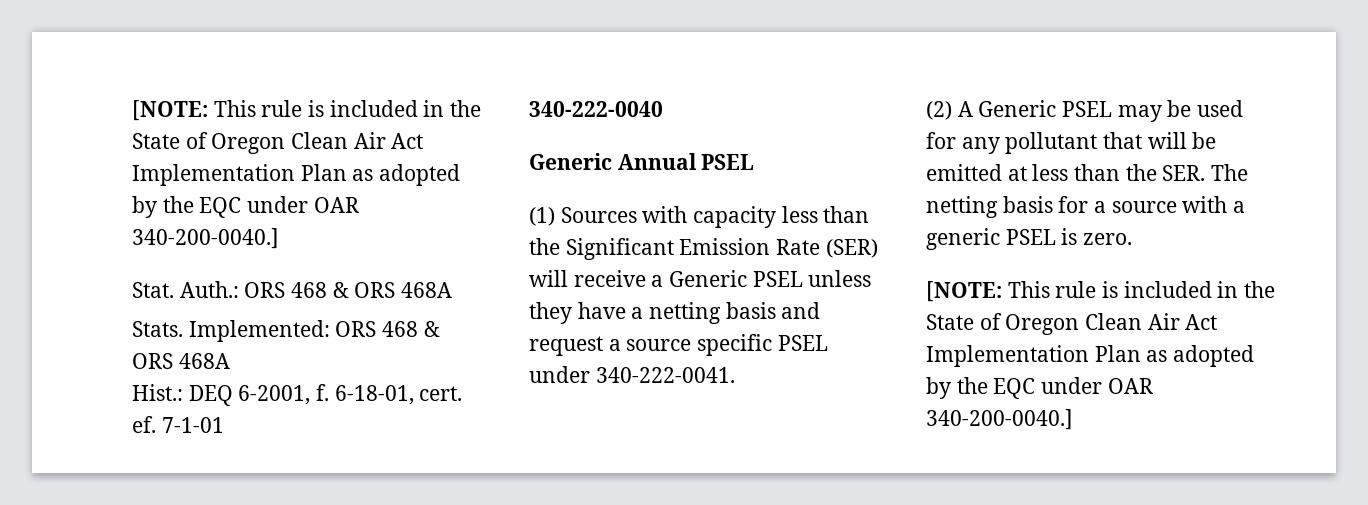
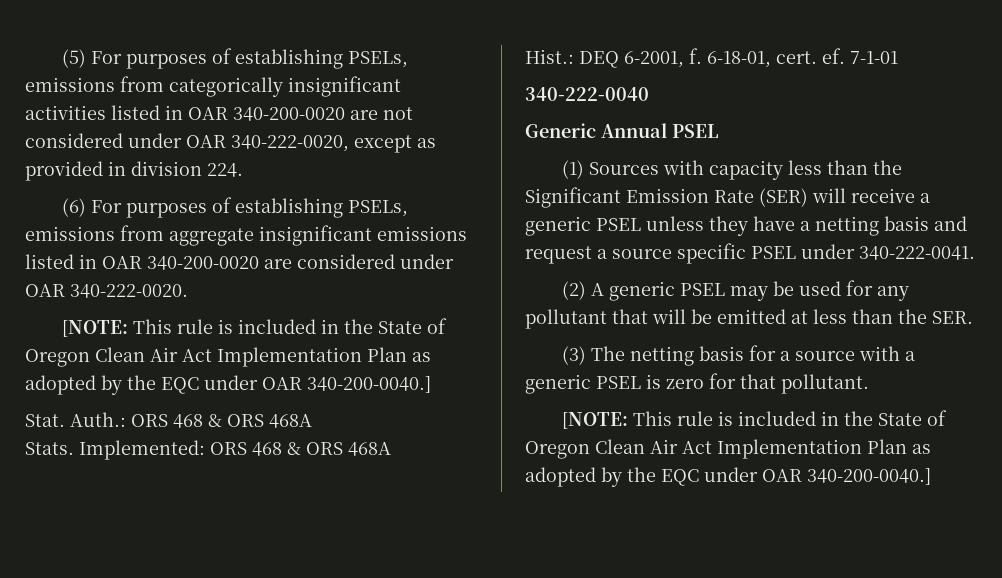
(132, 110) none -> [62,48,409,69] [25,76,401,97] [25,105,413,121] [25,133,436,153] [25,161,243,181] [62,197,409,218] [25,225,467,246] [25,254,454,270] [25,284,188,298] (5) For purposes of establishing PSELs, emissions from categorically insignificant activities listed in OAR 340-200-0020 are not considered under OAR 340-222-0020, except as provided in division 224. // (6) For purposes of establishing PSELs, emissions from aggregate insignificant emissions listed in OAR 340-200-0020 are considered under OAR 340-222-0020. //
[669,270,748,287] Generic -> [525,216,591,236] generic
[978,100,1057,117] Generic -> [609,281,676,301] generic
(1206, 173) none -> [562,346,587,365] // (3)
[1083,233,1133,245] zero. -> [666,373,869,394] zero for that pollutant.

